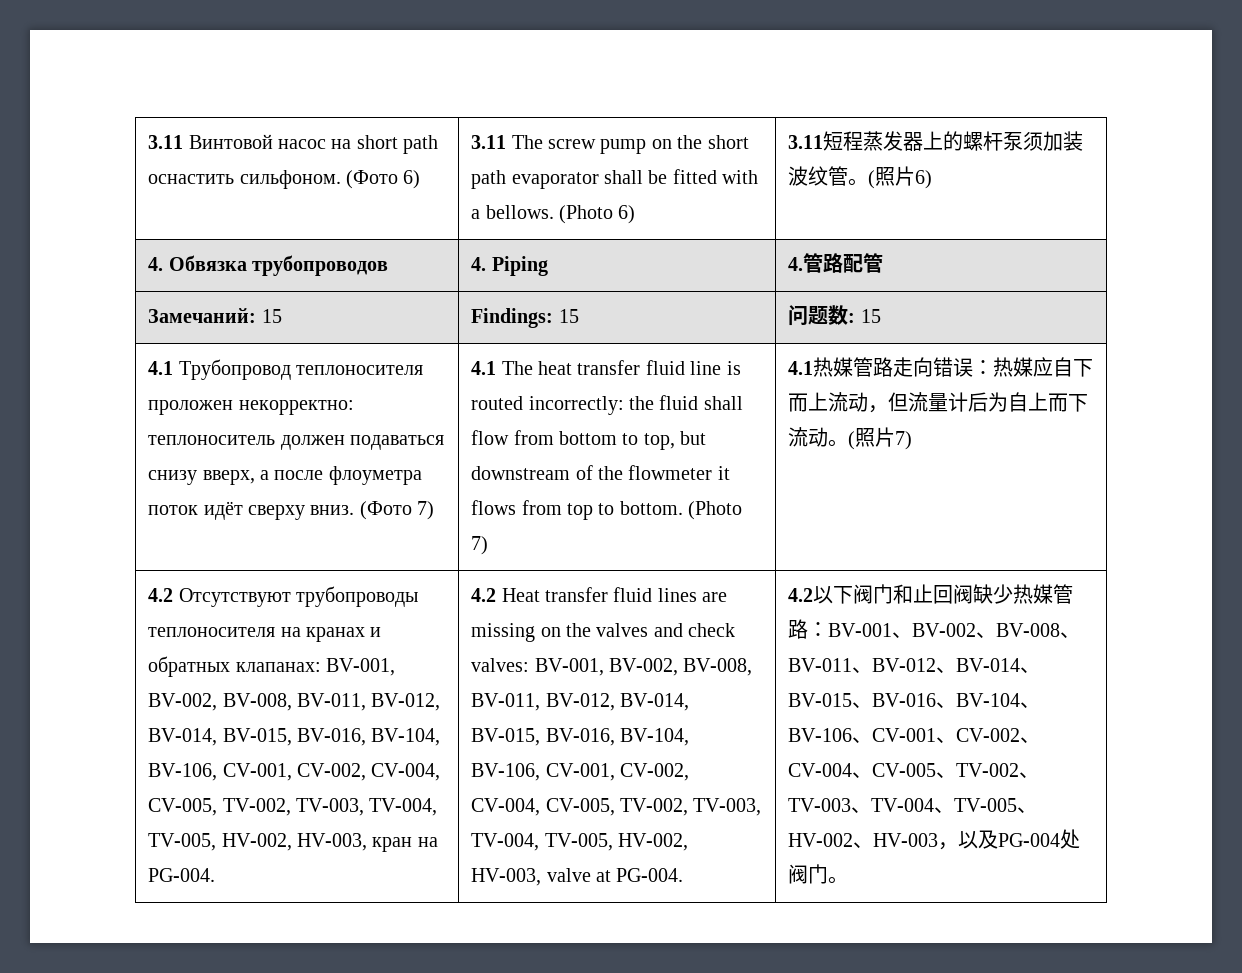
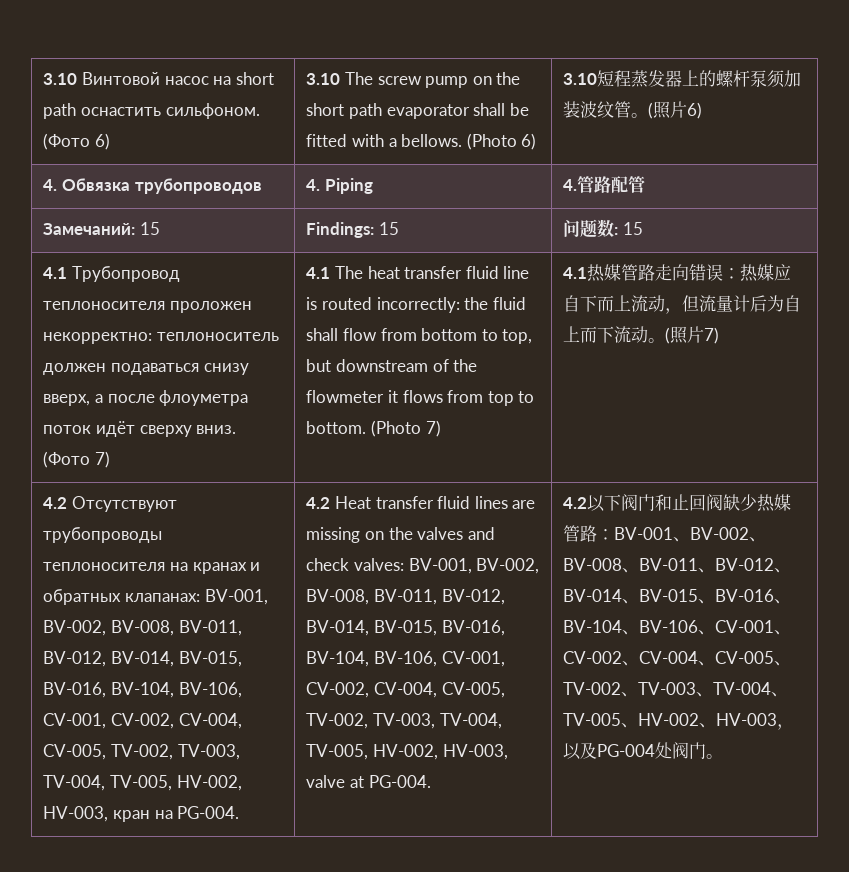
[148,135,184,149] 3.11 -> [43,73,78,85] 3.10
[471,135,507,149] 3.11 -> [306,73,341,85] 3.10
[788,135,824,149] 3.11 -> [563,73,598,85] 3.10

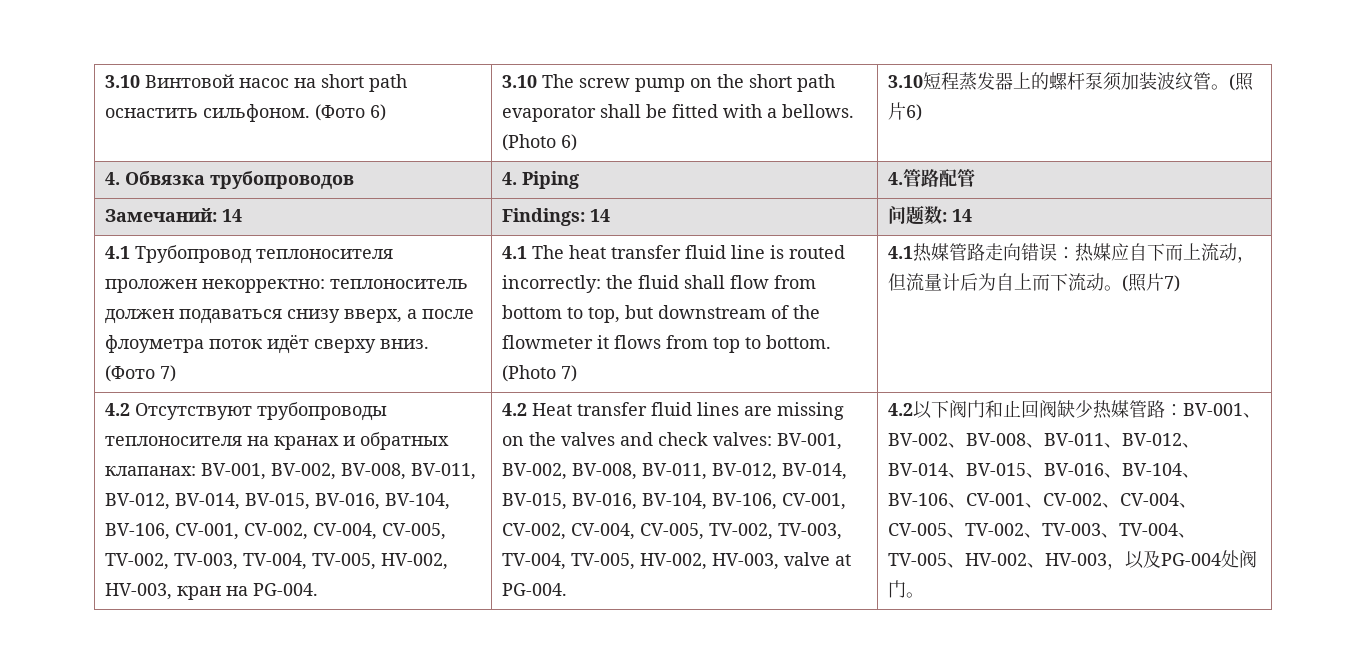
[140,222,161,235] 15 -> [221,209,242,222] 14
[379,222,400,235] 15 -> [589,209,610,222] 14
[623,222,644,235] 15 -> [951,209,972,222] 14

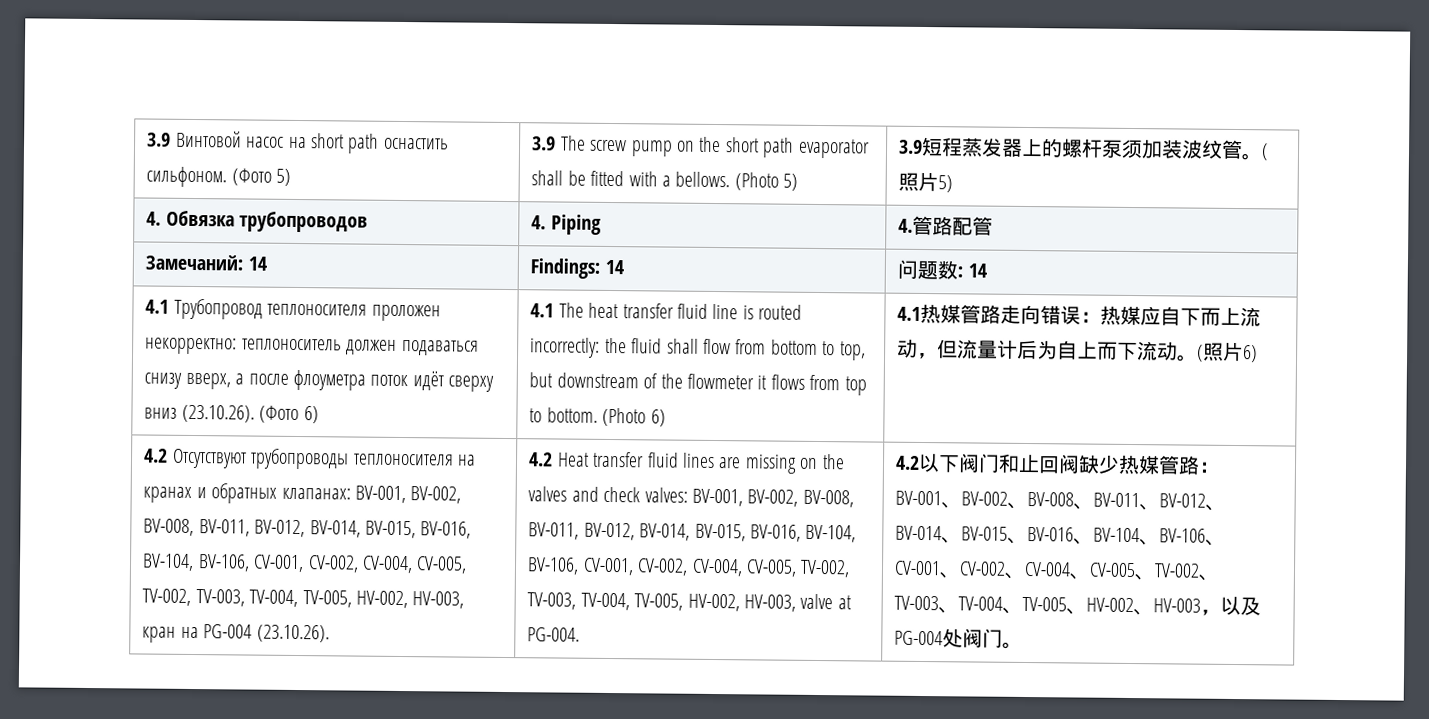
[104,75,140,88] 3.10 -> [147,132,172,147] 3.9
[369,104,386,121] [501,75,537,88] 6) | 3.10 -> [276,168,292,186] [532,136,557,151] 5) | 3.9
[560,134,577,151] [887,75,923,88] 6) | 3.10 -> [783,173,799,191] [898,139,924,154] 5) | 3.9
[905,104,922,121] 6) -> [938,175,954,193] 5)
[379,339,429,349] [104,365,176,382] вниз. (Фото 7) -> [144,404,319,424] вниз (23.10.26). (Фото 6)
[560,365,577,382] 7) -> [650,409,666,427] 6)
[1163,275,1180,292] 7) -> [1242,345,1259,363] 6)
[252,583,318,596] PG-004. -> [203,624,330,643] PG-004 (23.10.26).

